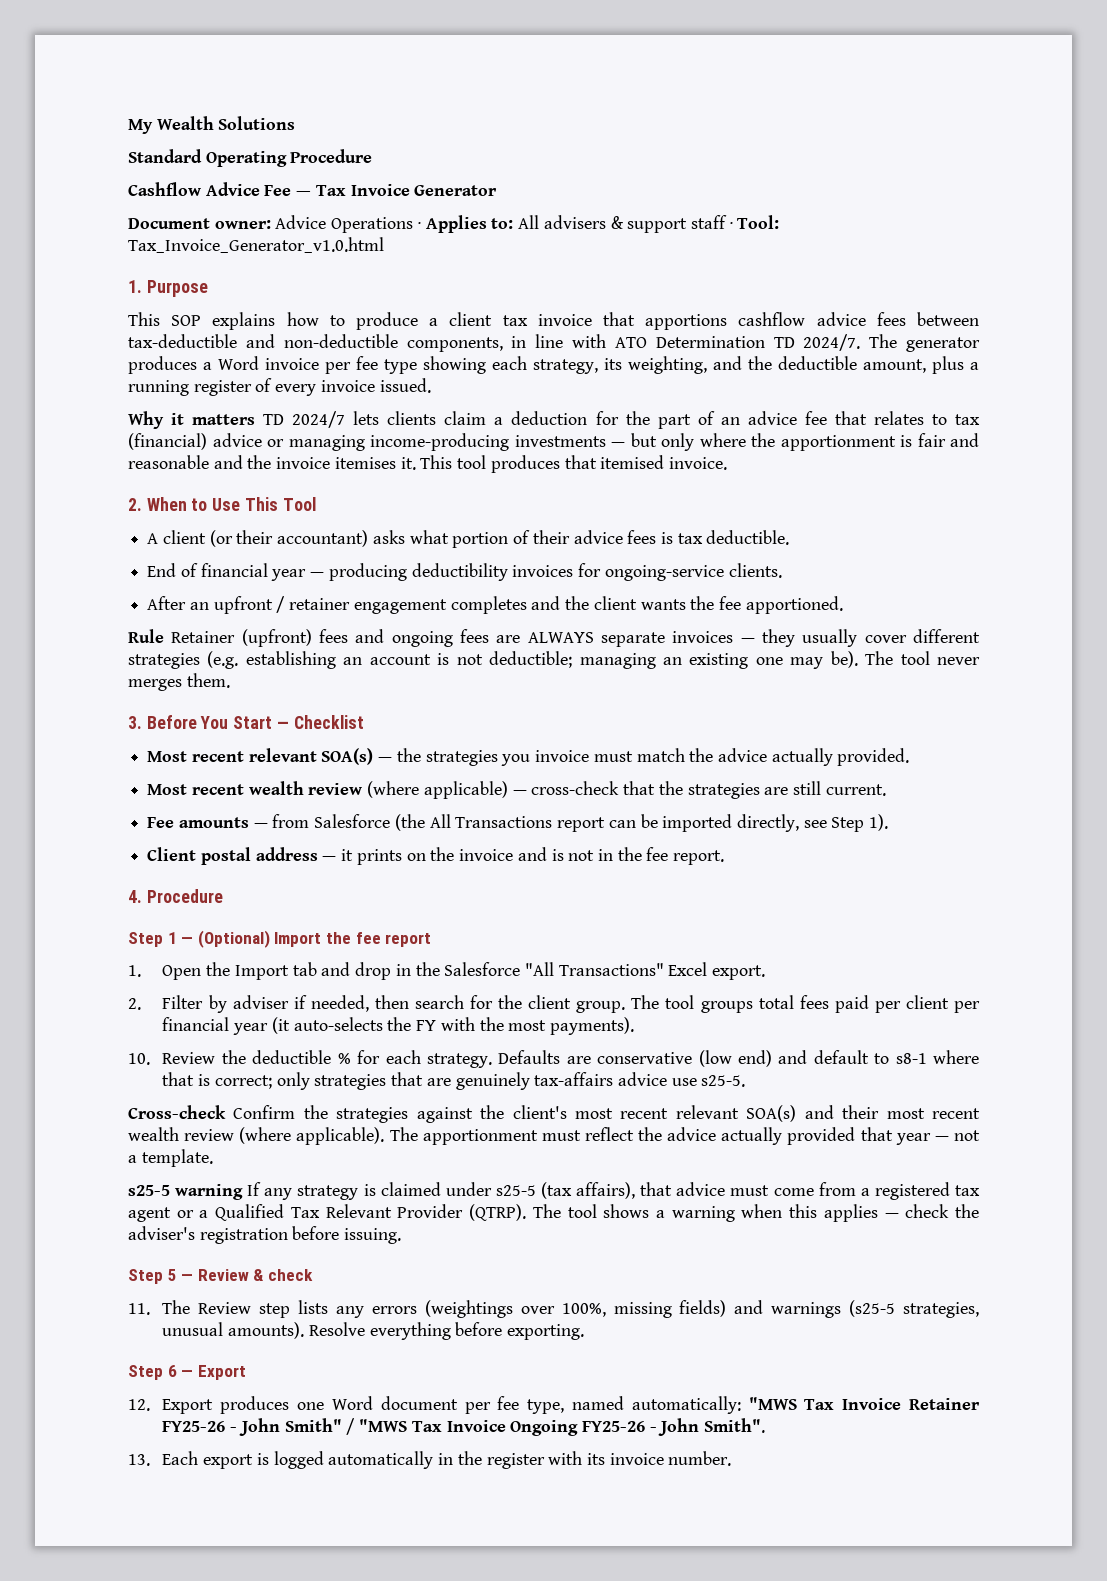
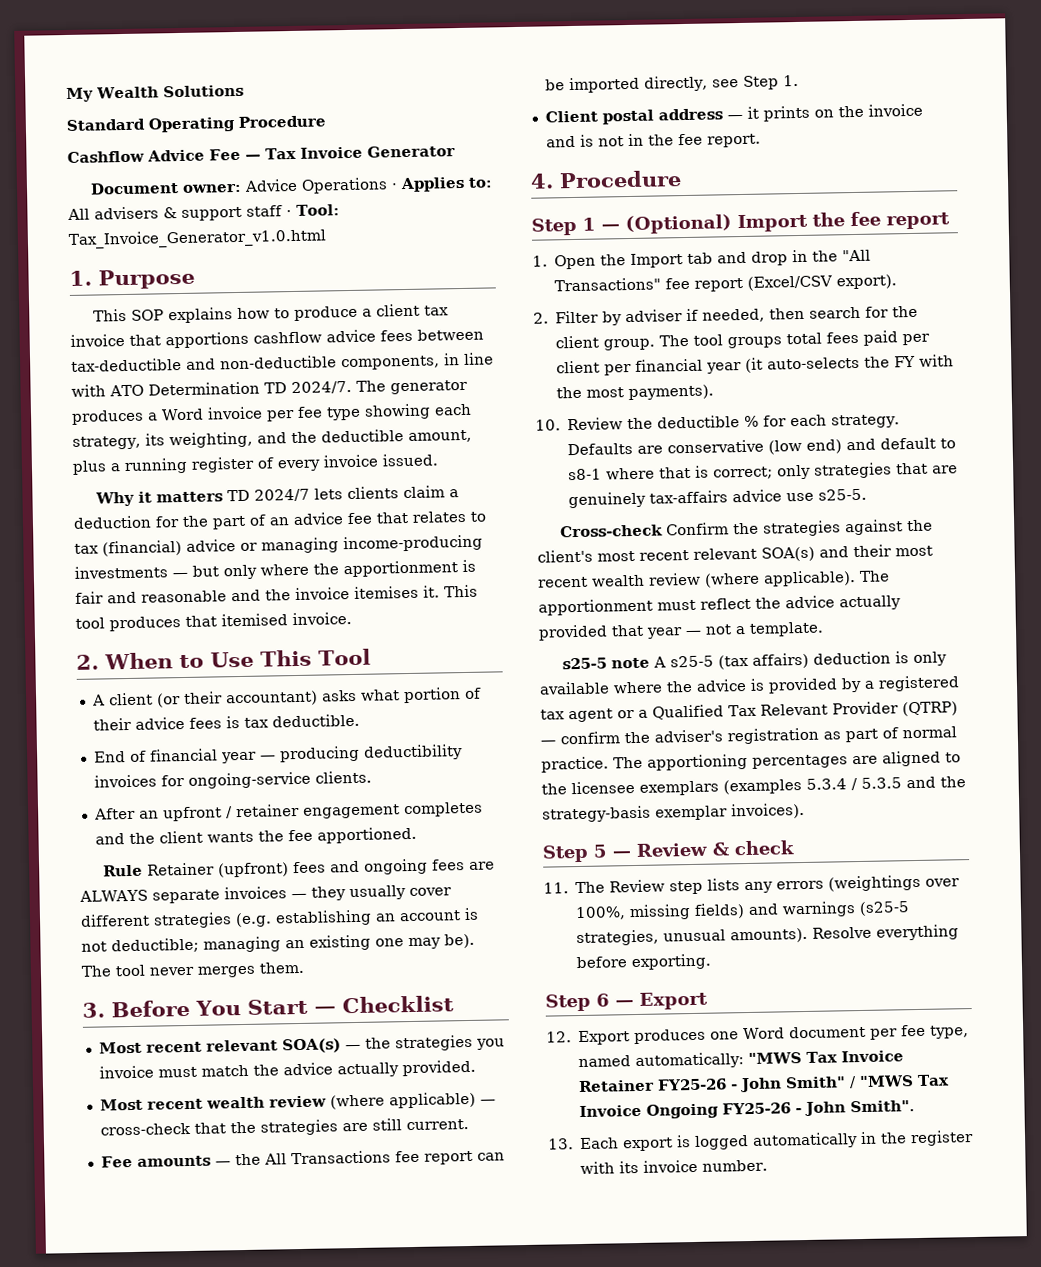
[272,814,425,831] from Salesforce (the -> [234,1153,261,1166] the
(553, 822) none -> [394,1150,420,1163] fee
[869,814,889,831] 1). -> [782,74,799,87] 1.
[444,962,521,976] Salesforce -> (839, 256) none
[668,962,766,980] Excel export. -> [665,274,898,292] fee report (Excel/CSV export).
[175,1182,856,1200] warning If any strategy is claimed under s25-5 (tax affairs), that advice must come from -> [611,651,948,670] [539,677,862,695] note A s25-5 (tax affairs) deduction is only available where the advice is provided by
[469,1204,979,1222] [128,1226,402,1244] (QTRP). The tool shows a warning when this applies — check the adviser's registration before issuing. -> [901,701,958,717] [540,726,957,745] [541,750,961,773] [541,776,966,796] [542,802,805,823] (QTRP) — confirm the adviser's registration as part of normal practice. The apportioning percentages are aligned to the licensee exemplars (examples 5.3.4 / 5.3.5 and the strategy-basis exemplar invoices).

